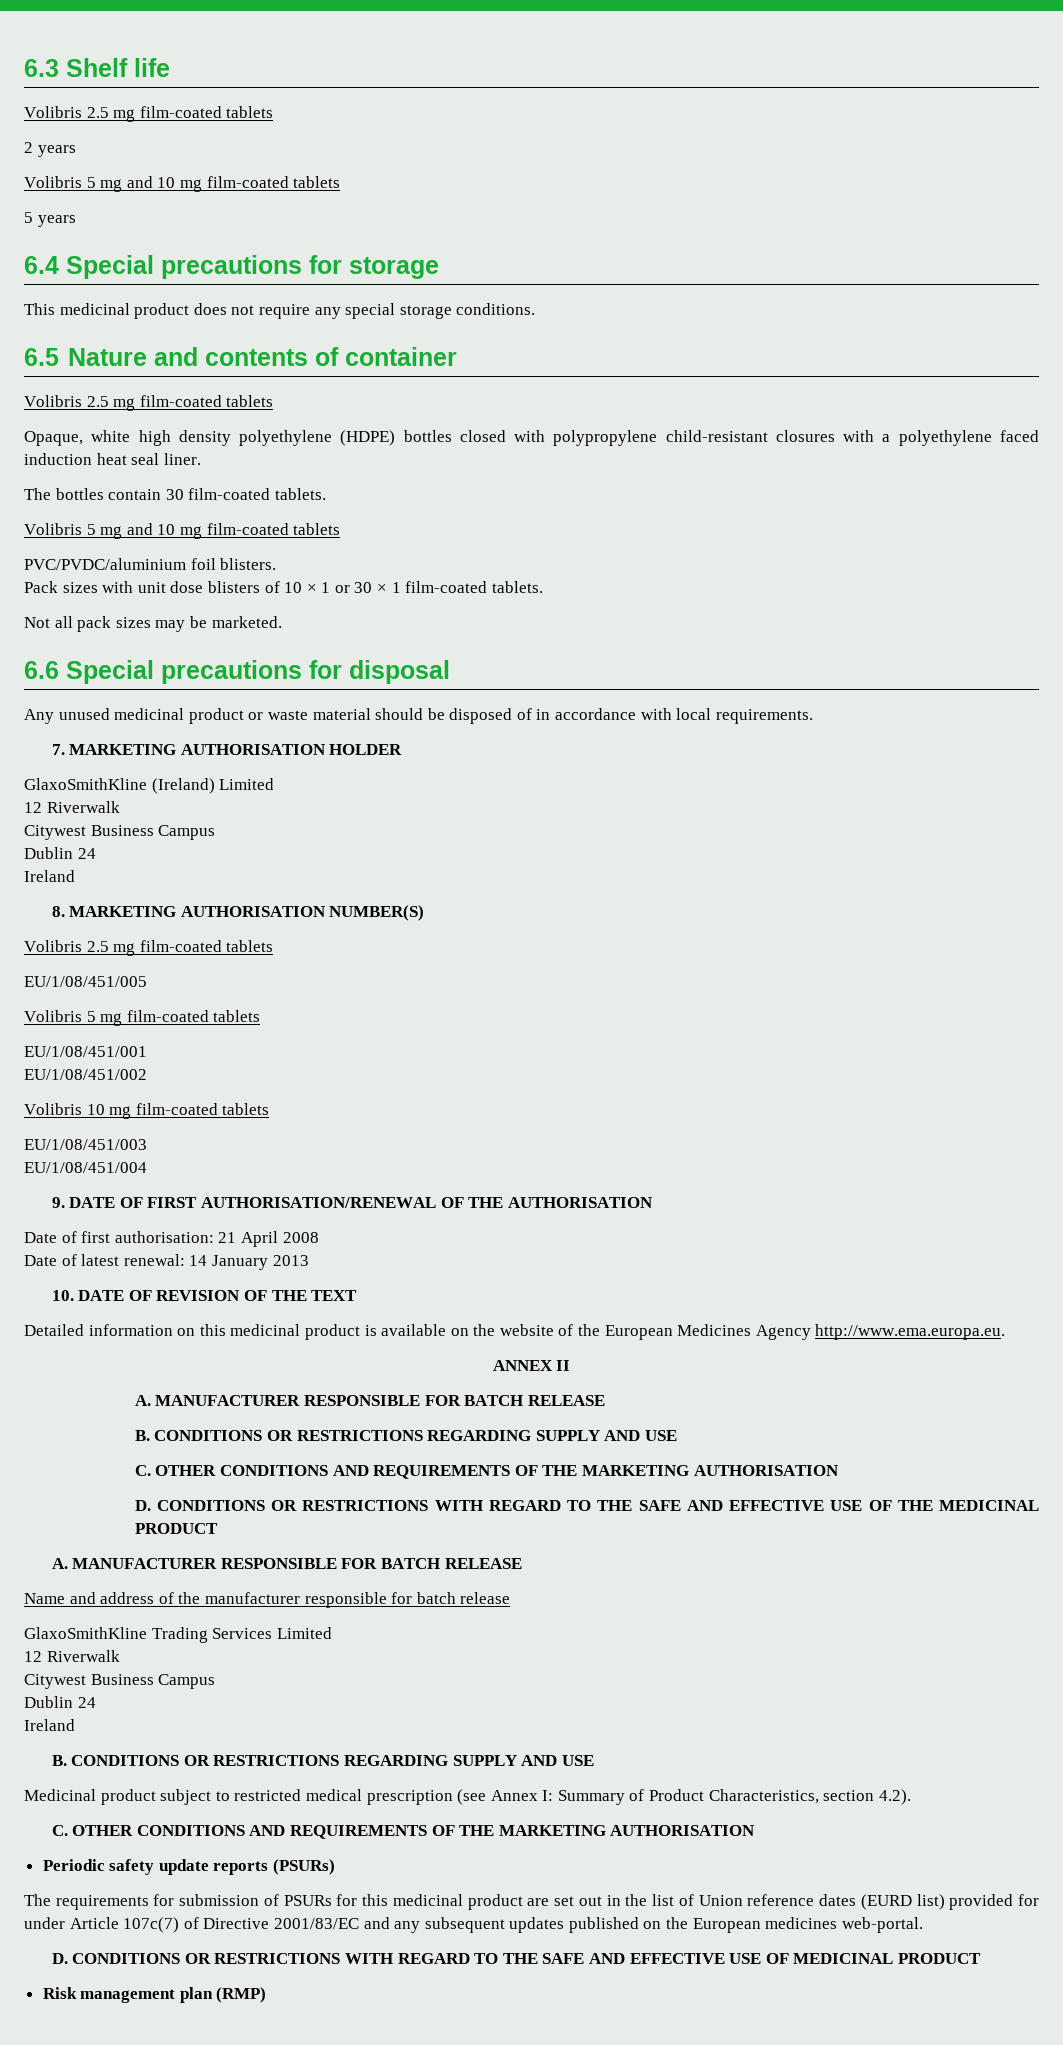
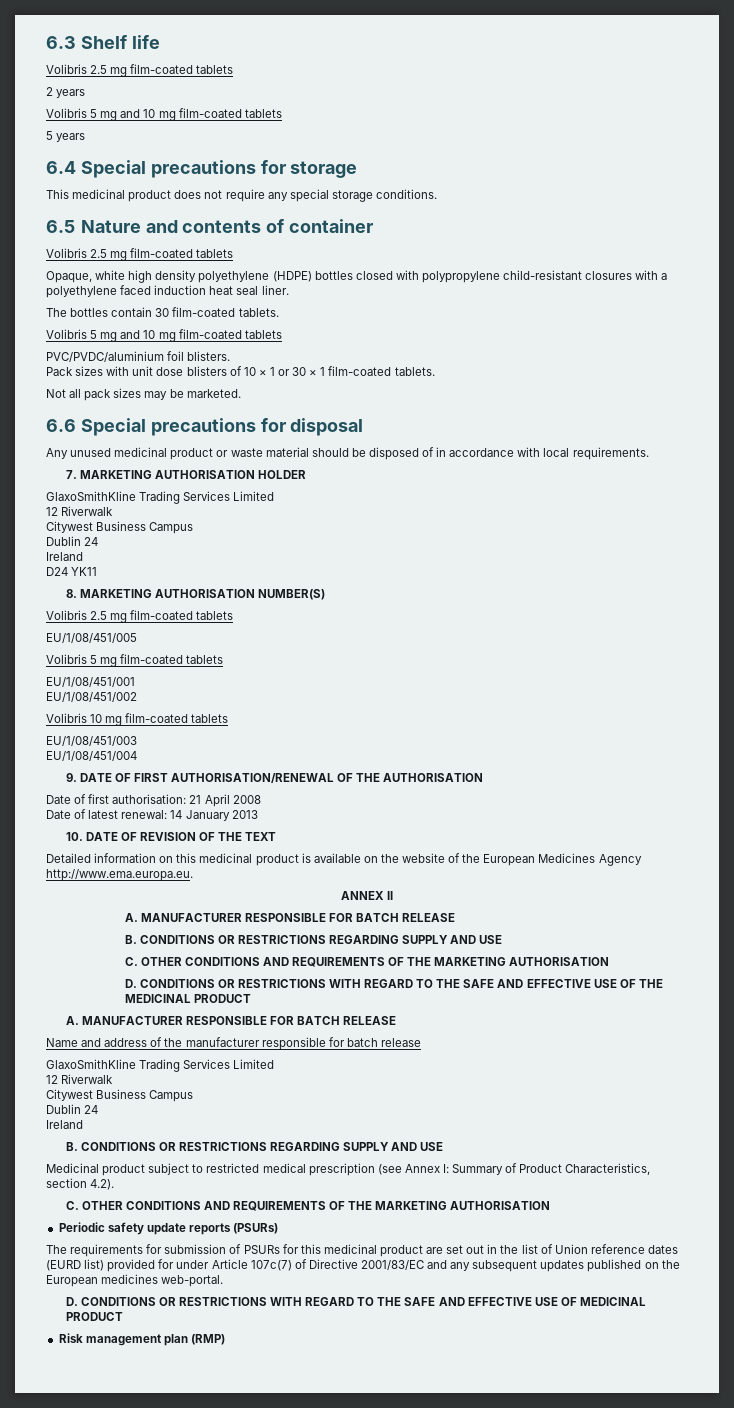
[151,778,275,794] [24,801,120,813] [24,825,216,840] [24,847,96,859] [24,870,75,882] (Ireland) Limited // 12 Riverwalk // Citywest Business Campus // Dublin 24 // Ireland -> [139,491,275,504] [46,506,114,516] [46,521,194,534] [46,536,99,546] [46,552,83,561] [46,567,98,576] Trading Services Limited // 12 Riverwalk // Citywest Business Campus // Dublin 24 // Ireland // D24 YK11

